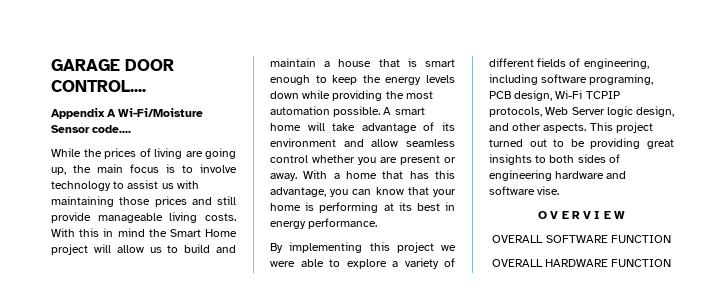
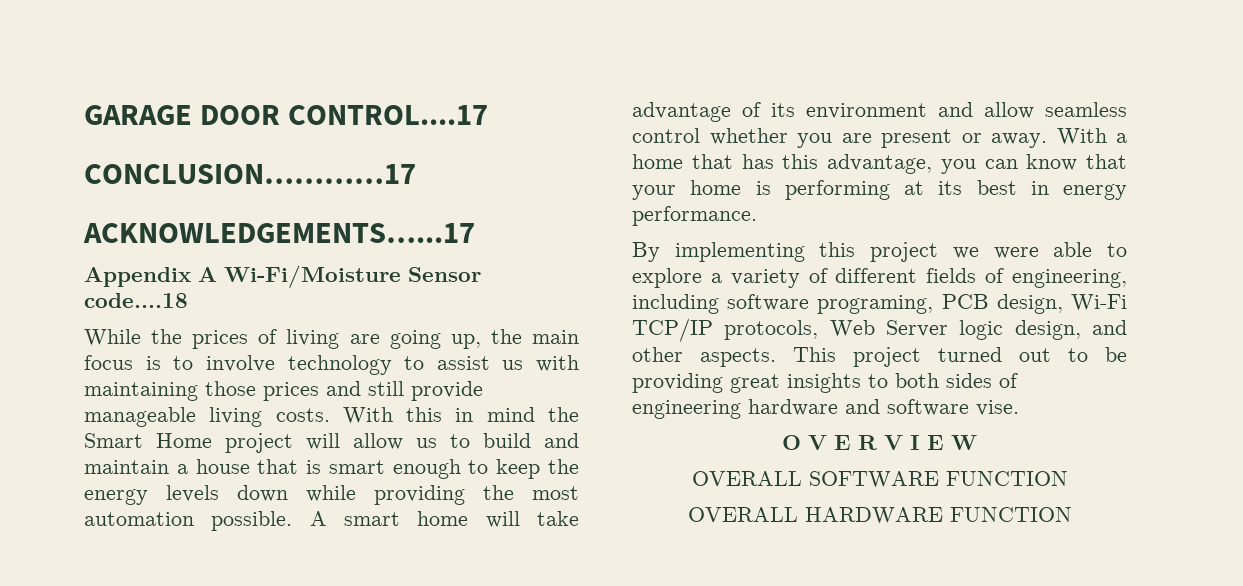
[51,80,146,92] CONTROL.... -> [288,105,489,125] [84,164,416,184] [83,223,475,243] CONTROL....17 // CONCLUSION…………17 // ACKNOWLEDGEMENTS…...17
[92,125,132,133] code.... -> [84,293,188,308] code....18
[585,91,620,99] TCPIP -> [632,318,713,342] TCP/IP

